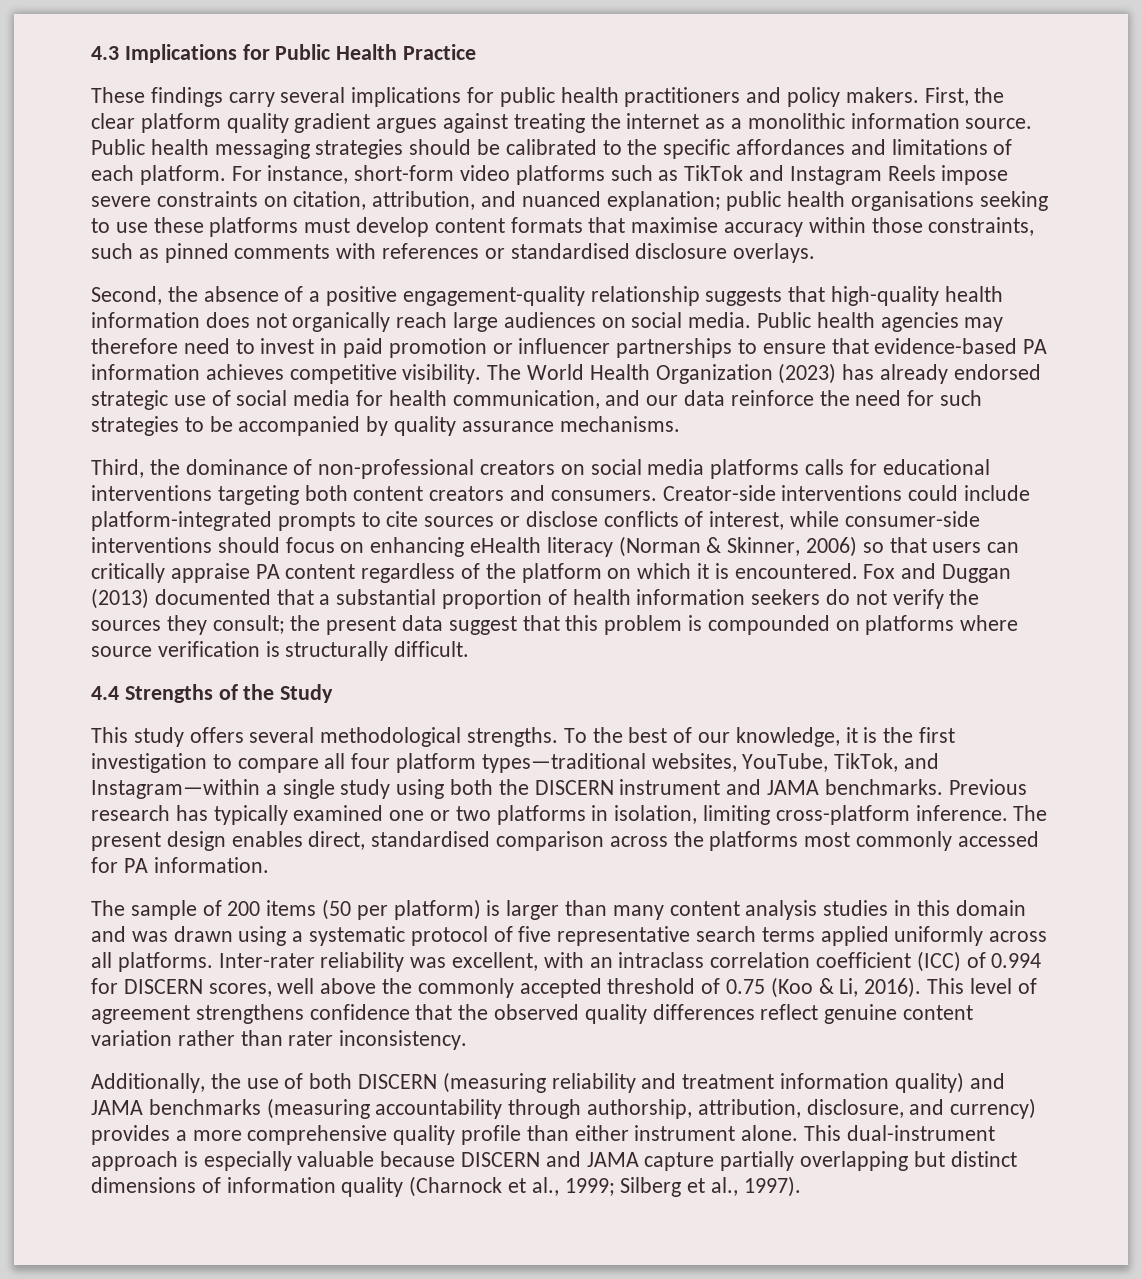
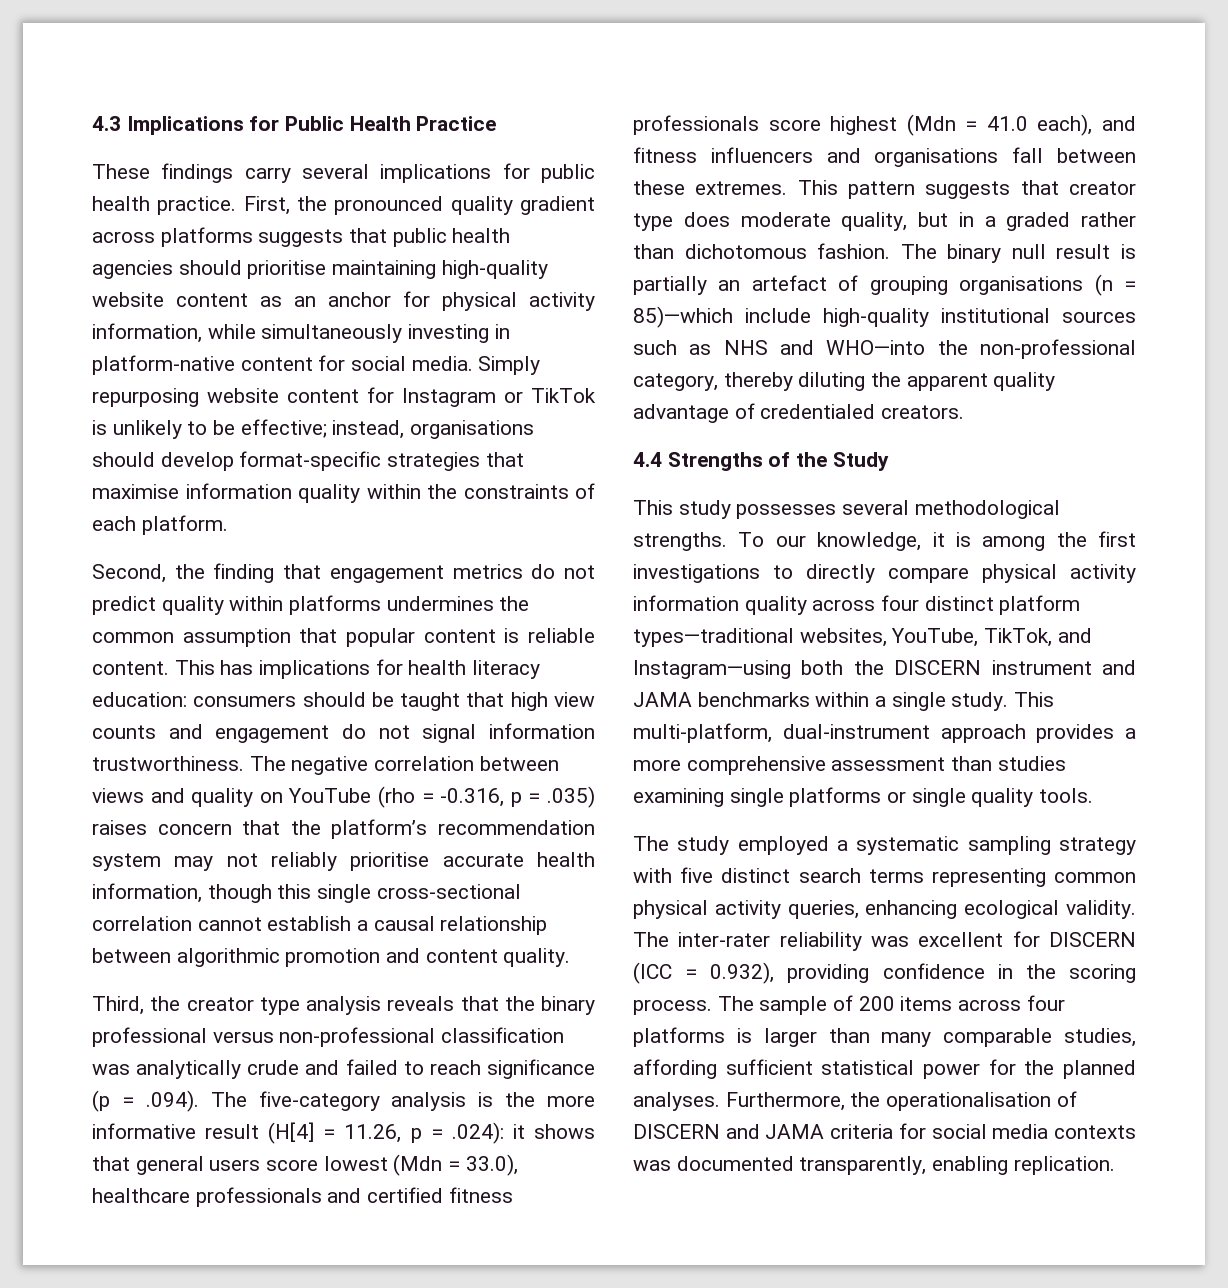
[624,87,1005,107] [91,113,1033,133] [91,139,1013,159] [91,165,1009,185] [91,191,1048,211] [91,217,1035,237] [91,243,816,263] [91,286,1003,306] [91,312,1004,332] [91,338,1048,358] [91,363,1041,384] [91,390,983,410] [91,416,680,436] [91,459,990,479] [91,485,1031,505] [91,511,980,531] [91,536,1020,557] [91,563,1012,583] [91,588,980,609] [91,615,1019,635] [91,641,470,661] practitioners and policy makers. First, the clear platform quality gradient argues against treating the internet as a monolithic information source. Public health messaging strategies should be calibrated to the specific affordances and limitations of each platform. For instance, short-form video platforms such as TikTok and Instagram Reels impose severe constraints on citation, attribution, and nuanced explanation; public health organisations seeking to use these platforms must develop content formats that maximise accuracy within those constraints, such as pinned comments with references or standardised disclosure overlays. // Second, the absence of a positive engagement-quality relationship suggests that high-quality health information does not organically reach large audiences on social media. Public health agencies may therefore need to invest in paid promotion or influencer partnerships to ensure that evidence-based PA information achieves competitive visibility. The World Health Organization (2023) has already endorsed strategic use of social media for health communication, and our data reinforce the need for such strategies to be accompanied by quality assurance mechanisms. // Third, the dominance of non-professional creators on social media platforms calls for educational interventions targeting both content creators and consumers. Creator-side interventions could include platform-integrated prompts to cite sources or disclose conflicts of interest, while consumer-side interventions should focus on enhancing eHealth literacy (Norman & Skinner, 2006) so that users can critically appraise PA content regardless of the platform on which it is encountered. Fox and Duggan (2013) documented that a substantial proportion of health information seekers do not verify the sources they consult; the present data suggest that this problem is compounded on platforms where source verification is structurally difficult. -> [157,196,595,215] [92,227,511,247] [92,260,548,279] [92,291,595,311] [92,323,510,343] [92,355,541,375] [92,387,596,407] [92,419,535,439] [92,451,524,471] [92,483,595,503] [92,515,228,535] [92,563,595,583] [92,595,530,615] [92,628,595,647] [92,659,541,679] [92,692,595,711] [92,723,595,743] [92,756,559,775] [92,786,596,808] [92,819,595,839] [92,852,595,871] [92,883,521,903] [92,916,548,935] [92,948,571,967] [92,996,595,1015] [92,1027,565,1047] [92,1059,595,1079] [92,1090,595,1112] [92,1122,595,1144] [92,1154,518,1176] [92,1187,513,1207] [633,114,1136,136] [633,147,1136,167] [633,180,1136,199] [633,212,1136,231] [633,243,1136,263] [633,274,1136,296] [633,306,1136,328] [633,339,1136,359] [633,372,1056,391] [633,403,965,423] practice. First, the pronounced quality gradient across platforms suggests that public health agencies should prioritise maintaining high-quality website content as an anchor for physical activity information, while simultaneously investing in platform-native content for social media. Simply repurposing website content for Instagram or TikTok is unlikely to be effective; instead, organisations should develop format-specific strategies that maximise information quality within the constraints of each platform. // Second, the finding that engagement metrics do not predict quality within platforms undermines the common assumption that popular content is reliable content. This has implications for health literacy education: consumers should be taught that high view counts and engagement do not signal information trustworthiness. The negative correlation between views and quality on YouTube (rho = -0.316, p = .035) raises concern that the platform’s recommendation system may not reliably prioritise accurate health information, though this single cross-sectional correlation cannot establish a causal relationship between algorithmic promotion and content quality. // Third, the creator type analysis reveals that the binary professional versus non-professional classification was analytically crude and failed to reach significance (p = .094). The five-category analysis is the more informative result (H[4] = 11.26, p = .024): it shows that general users score lowest (Mdn = 33.0), healthcare professionals and certified fitness professionals score highest (Mdn = 41.0 each), and fitness influencers and organisations fall between these extremes. This pattern suggests that creator type does moderate quality, but in a graded rather than dichotomous fashion. The binary null result is partially an artefact of grouping organisations (n = 85)—which include high-quality institutional sources such as NHS and WHO—into the non-professional category, thereby diluting the apparent quality advantage of credentialed creators.
[189,727,244,743] offers -> [736,504,837,519] possesses
[592,727,693,743] the best of -> (765, 539) none
(878, 735) none -> [982,536,1046,551] among
[91,753,391,773] investigation to compare all four -> [633,564,1136,583] [633,595,994,615] investigations to directly compare physical activity information quality across four distinct
[91,779,445,799] Instagram—within a single study using -> [633,660,791,679] Instagram—using
[824,779,1027,795] [91,805,1048,825] [91,831,1039,851] [91,857,269,873] benchmarks. Previous research has typically examined one or two platforms in isolation, limiting cross-platform inference. The present design enables direct, standardised comparison across the platforms most commonly accessed for PA information. // -> [697,692,1055,711] [633,723,1136,743] [633,756,1066,775] [633,787,1094,807] [633,836,1136,855] [633,867,1136,887] [633,900,1136,919] [633,931,1136,951] [633,962,1136,984] [633,999,712,1015] benchmarks within a single study. This multi-platform, dual-instrument approach provides a more comprehensive assessment than studies examining single platforms or single quality tools. // The study employed a systematic sampling strategy with five distinct search terms representing common physical activity queries, enhancing ecological validity. The inter-rater reliability was excellent for DISCERN (ICC = 0.932), providing confidence in the scoring process.
[322,899,481,920] (50 per platform) -> [958,995,1065,1011] [633,1027,725,1047] across four platforms
[669,900,1026,920] [91,926,1048,946] [91,951,1042,972] [91,977,1037,998] [91,1004,974,1024] [91,1030,468,1050] [91,1072,1005,1093] [91,1098,1037,1119] [91,1125,995,1145] [91,1151,1017,1171] [91,1176,801,1197] content analysis studies in this domain and was drawn using a systematic protocol of five representative search terms applied uniformly across all platforms. Inter-rater reliability was excellent, with an intraclass correlation coefficient (ICC) of 0.994 for DISCERN scores, well above the commonly accepted threshold of 0.75 (Koo & Li, 2016). This level of agreement strengthens confidence that the observed quality differences reflect genuine content variation rather than rater inconsistency. // Additionally, the use of both DISCERN (measuring reliability and treatment information quality) and JAMA benchmarks (measuring accountability through authorship, attribution, disclosure, and currency) provides a more comprehensive quality profile than either instrument alone. This dual-instrument approach is especially valuable because DISCERN and JAMA capture partially overlapping but distinct dimensions of information quality (Charnock et al., 1999; Silberg et al., 1997). -> [943,1028,1136,1047] [633,1059,1136,1079] [633,1091,1077,1111] [633,1123,1136,1139] [633,1156,1115,1175] comparable studies, affording sufficient statistical power for the planned analyses. Furthermore, the operationalisation of DISCERN and JAMA criteria for social media contexts was documented transparently, enabling replication.

